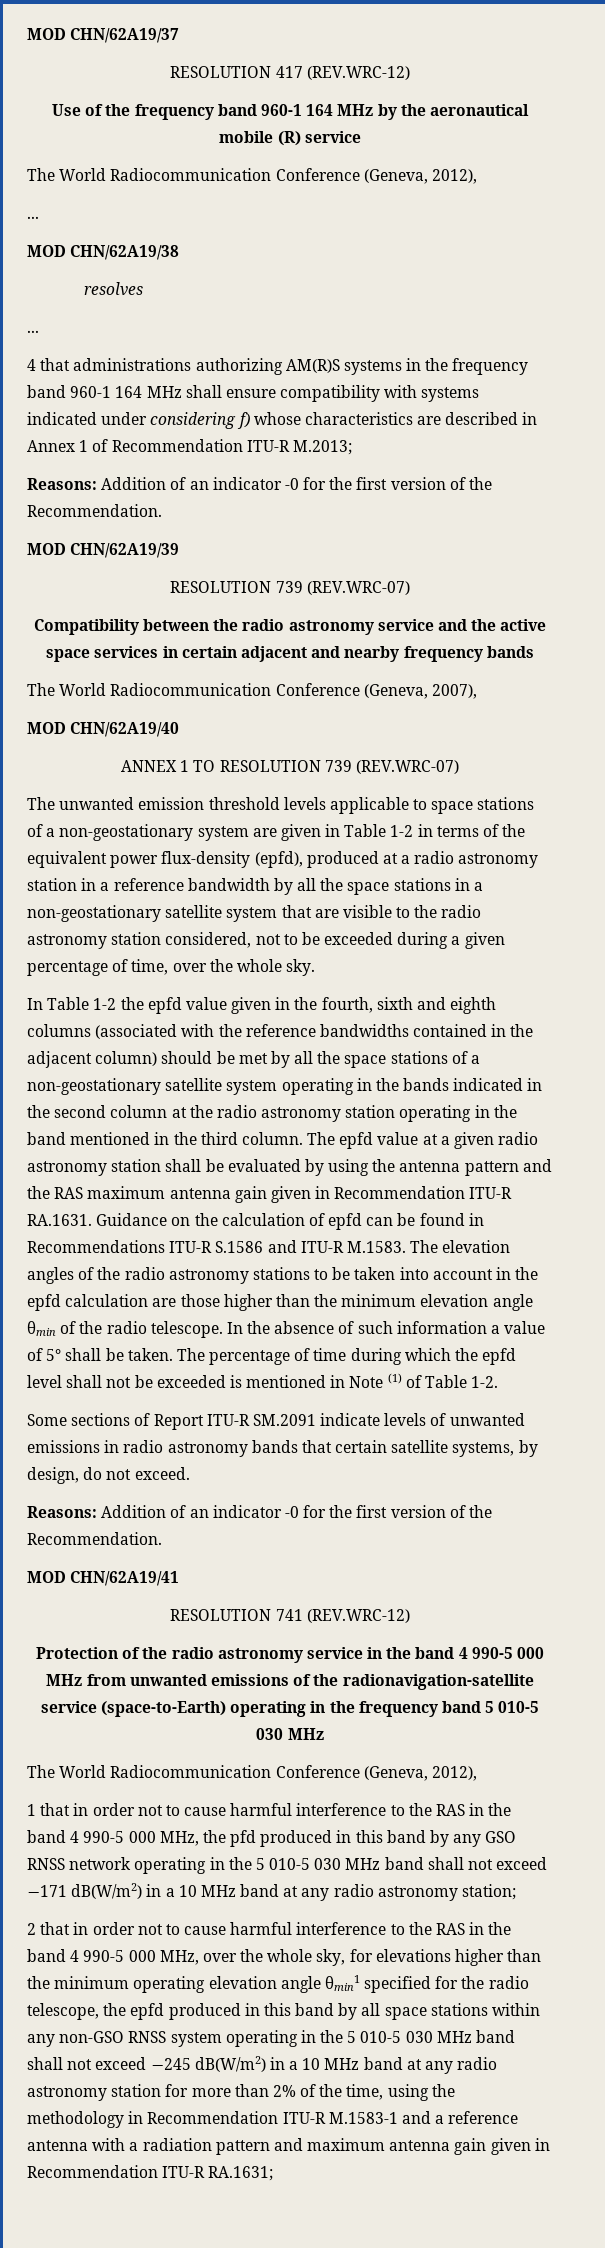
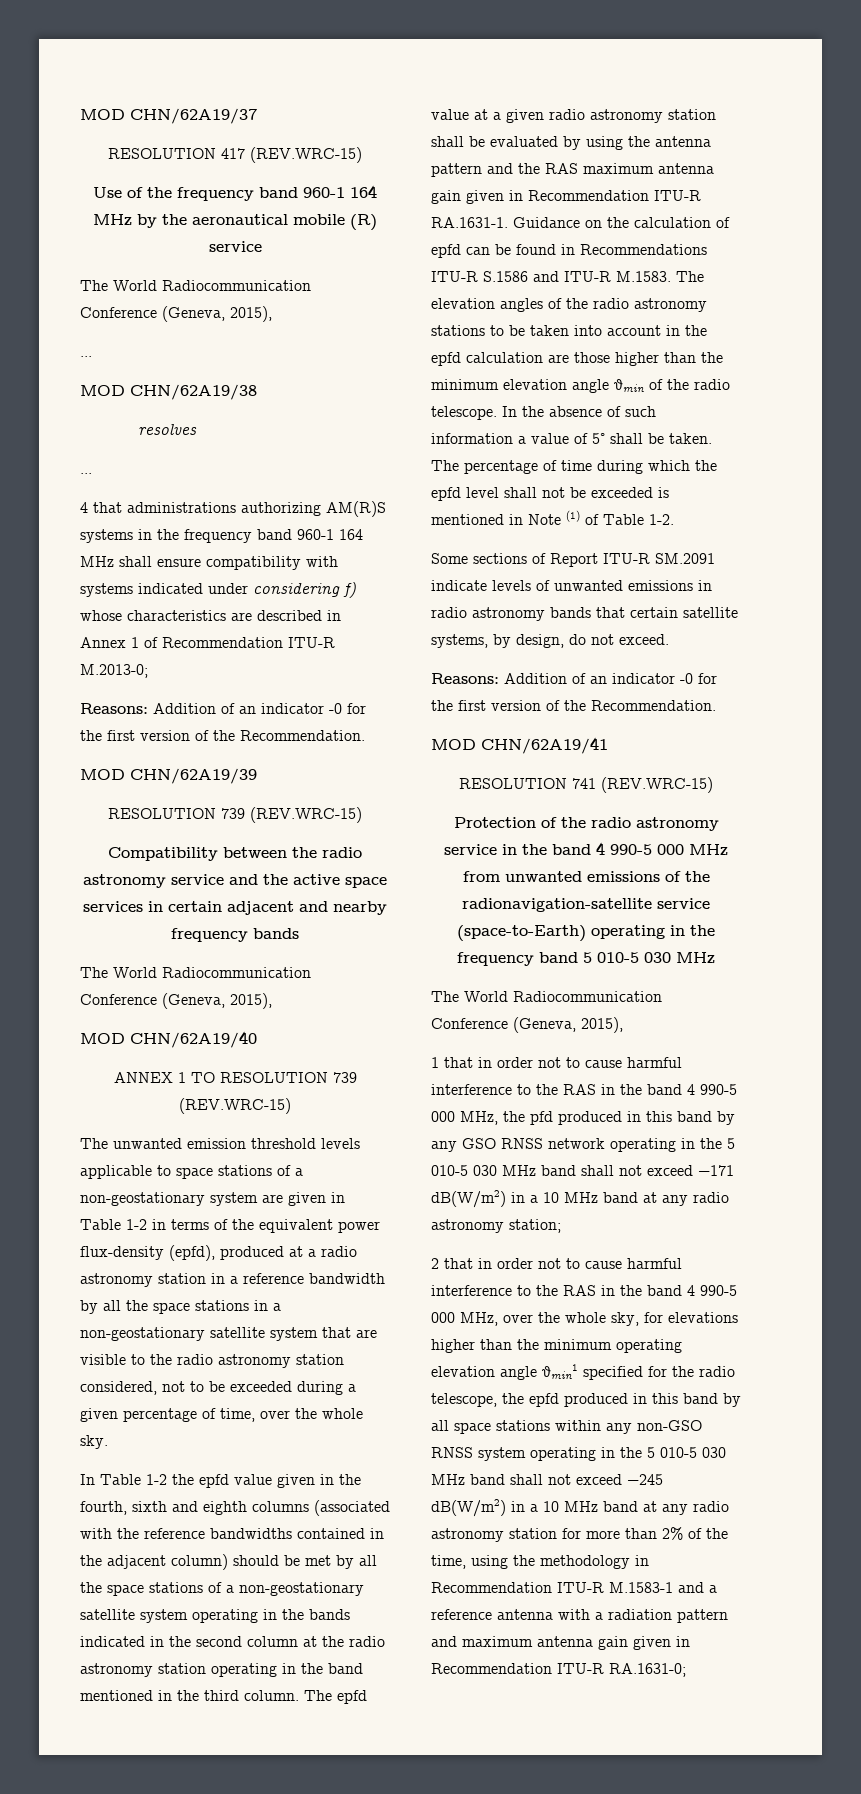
[306,66,410,80] (REV.WRC-12) -> [250,147,362,163] (REV.WRC-15)
[431,169,477,184] 2012), -> [230,306,272,322] 2015),
[292,440,352,455] M.2013; -> [80,664,148,678] M.2013-0;
[306,581,410,595] (REV.WRC-07) -> [250,807,362,823] (REV.WRC-15)
[431,684,477,699] 2007), -> [230,993,272,1009] 2015),
[355,760,459,774] (REV.WRC-07) -> [179,1098,291,1114] (REV.WRC-15)
[27,1214,92,1226] RA.1631. -> [431,217,508,228] RA.1631-1.
[306,1609,410,1623] (REV.WRC-12) -> [601,777,713,793] (REV.WRC-15)
[431,1766,477,1781] 2012), -> [581,1017,623,1033] 2015),
[208,2166,274,2181] RA.1631; -> [609,1663,686,1677] RA.1631-0;

